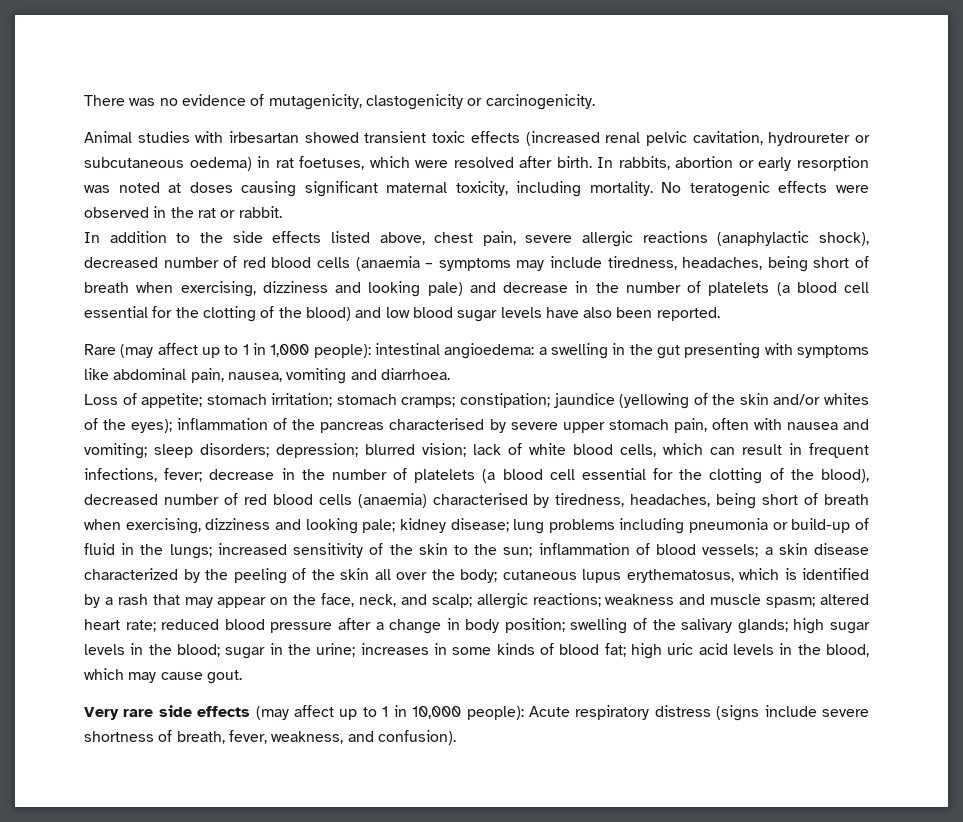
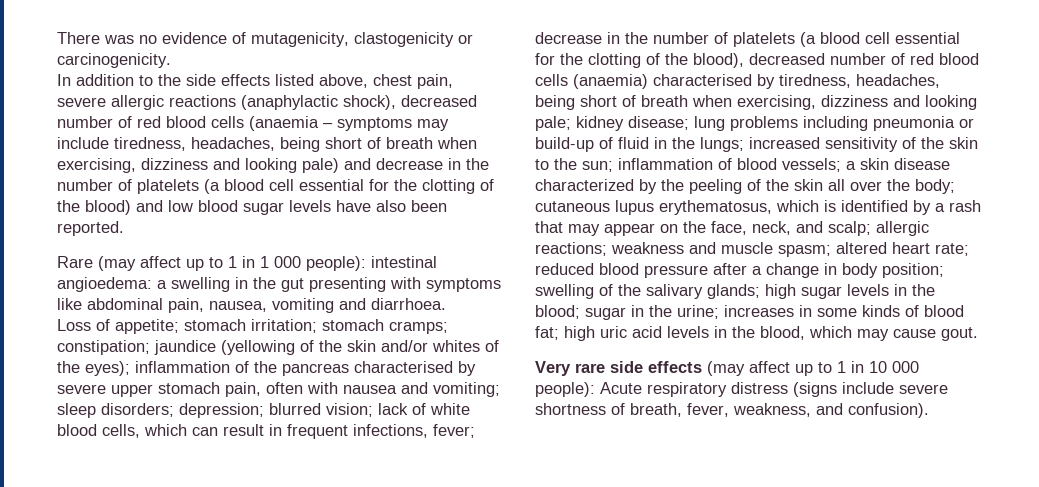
[84,131,871,146] [84,156,869,171] [84,181,870,197] [84,206,282,218] // Animal studies with irbesartan showed transient toxic effects (increased renal pelvic cavitation, hydroureter or subcutaneous oedema) in rat foetuses, which were resolved after birth. In rabbits, abortion or early resorption was noted at doses causing significant maternal toxicity, including mortality. No teratogenic effects were observed in the rat or rabbit. -> (171, 60) none
[270,344,310,357] 1,000 -> [260,256,301,268] 1 000
[412,706,462,719] 10,000 -> [869,361,919,373] 10 000

